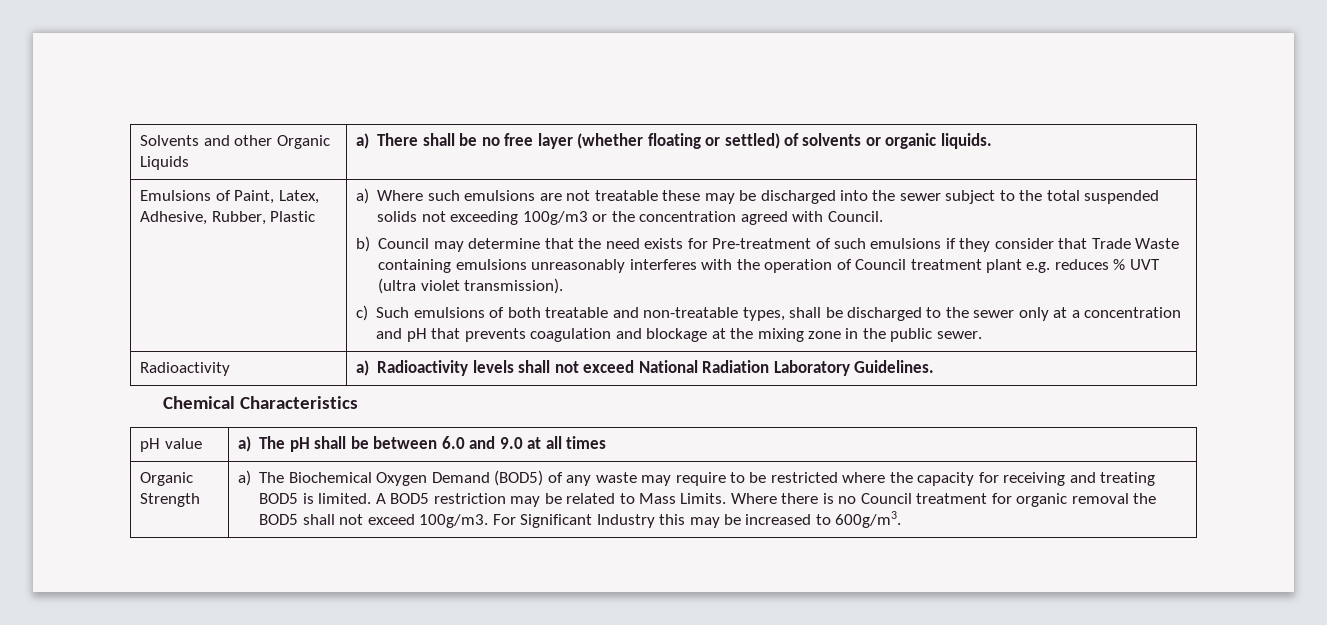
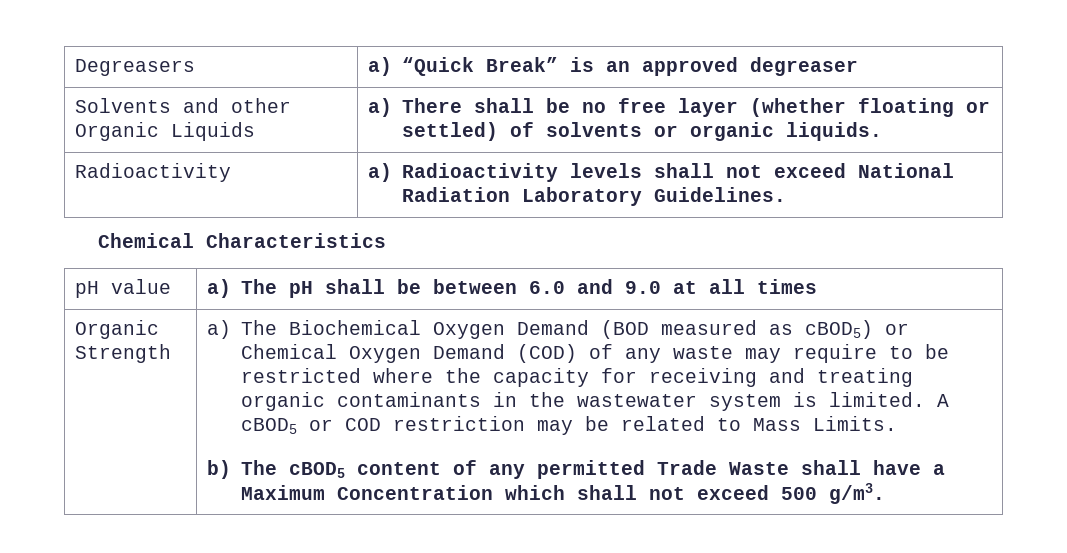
(140, 140) none -> [74,59,195,76] [367,57,858,76] Degreasers | a) “Quick Break” is an approved degreaser //
[140,190,319,204] [140,211,316,225] [356,188,1160,204] [377,211,883,225] [356,236,1180,252] [378,259,1160,273] [378,278,564,294] [356,305,1182,321] [376,328,982,342] // Emulsions of Paint, Latex, Adhesive, Rubber, Plastic | a) Where such emulsions are not treatable these may be discharged into the sewer subject to the total suspended solids not exceeding 100g/m3 or the concentration agreed with Council. // b) Council may determine that the need exists for Pre-treatment of such emulsions if they consider that Trade Waste containing emulsions unreasonably interferes with the operation of Council treatment plant e.g. reduces % UVT (ultra violet transmission). // c) Such emulsions of both treatable and non-treatable types, shall be discharged to the sewer only at a concentration and pH that prevents coagulation and blockage at the mixing zone in the public sewer. -> (882, 131) none
[494,470,544,486] (BOD5) -> [600,320,909,339] [240,344,577,363] (BOD measured as cBOD5) or Chemical Oxygen Demand (COD)
[259,493,430,504] BOD5 is limited. A BOD5 -> [240,392,949,411] [240,418,381,434] organic contaminants in the wastewater system is limited. A cBOD5 or COD
[730,493,1157,507] [259,511,902,528] Where there is no Council treatment for organic removal the BOD5 shall not exceed 100g/m3. For Significant Industry this may be increased to 600g/m3. -> [206,460,945,479] [240,483,885,504] // b) The cBOD5 content of any permitted Trade Waste shall have a Maximum Concentration which shall not exceed 500 g/m3.

